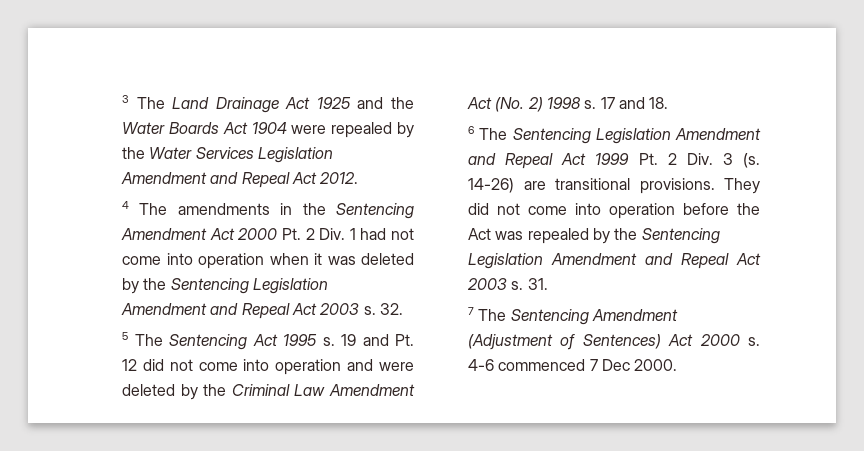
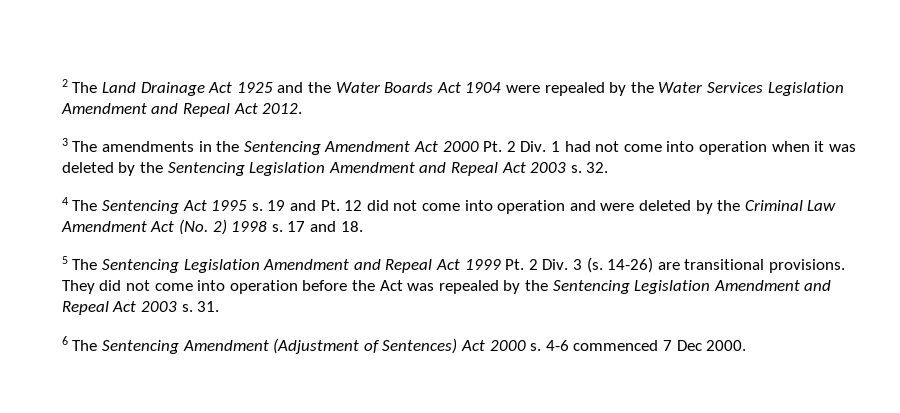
[122,95,130,103] 3 -> [61,79,68,87] 2
[122,201,130,209] 4 -> [61,138,68,146] 3
[122,332,129,340] 5 -> [61,197,68,205] 4
[468,126,475,134] 6 -> [61,256,68,264] 5
[468,307,475,315] 7 -> [61,336,68,345] 6

